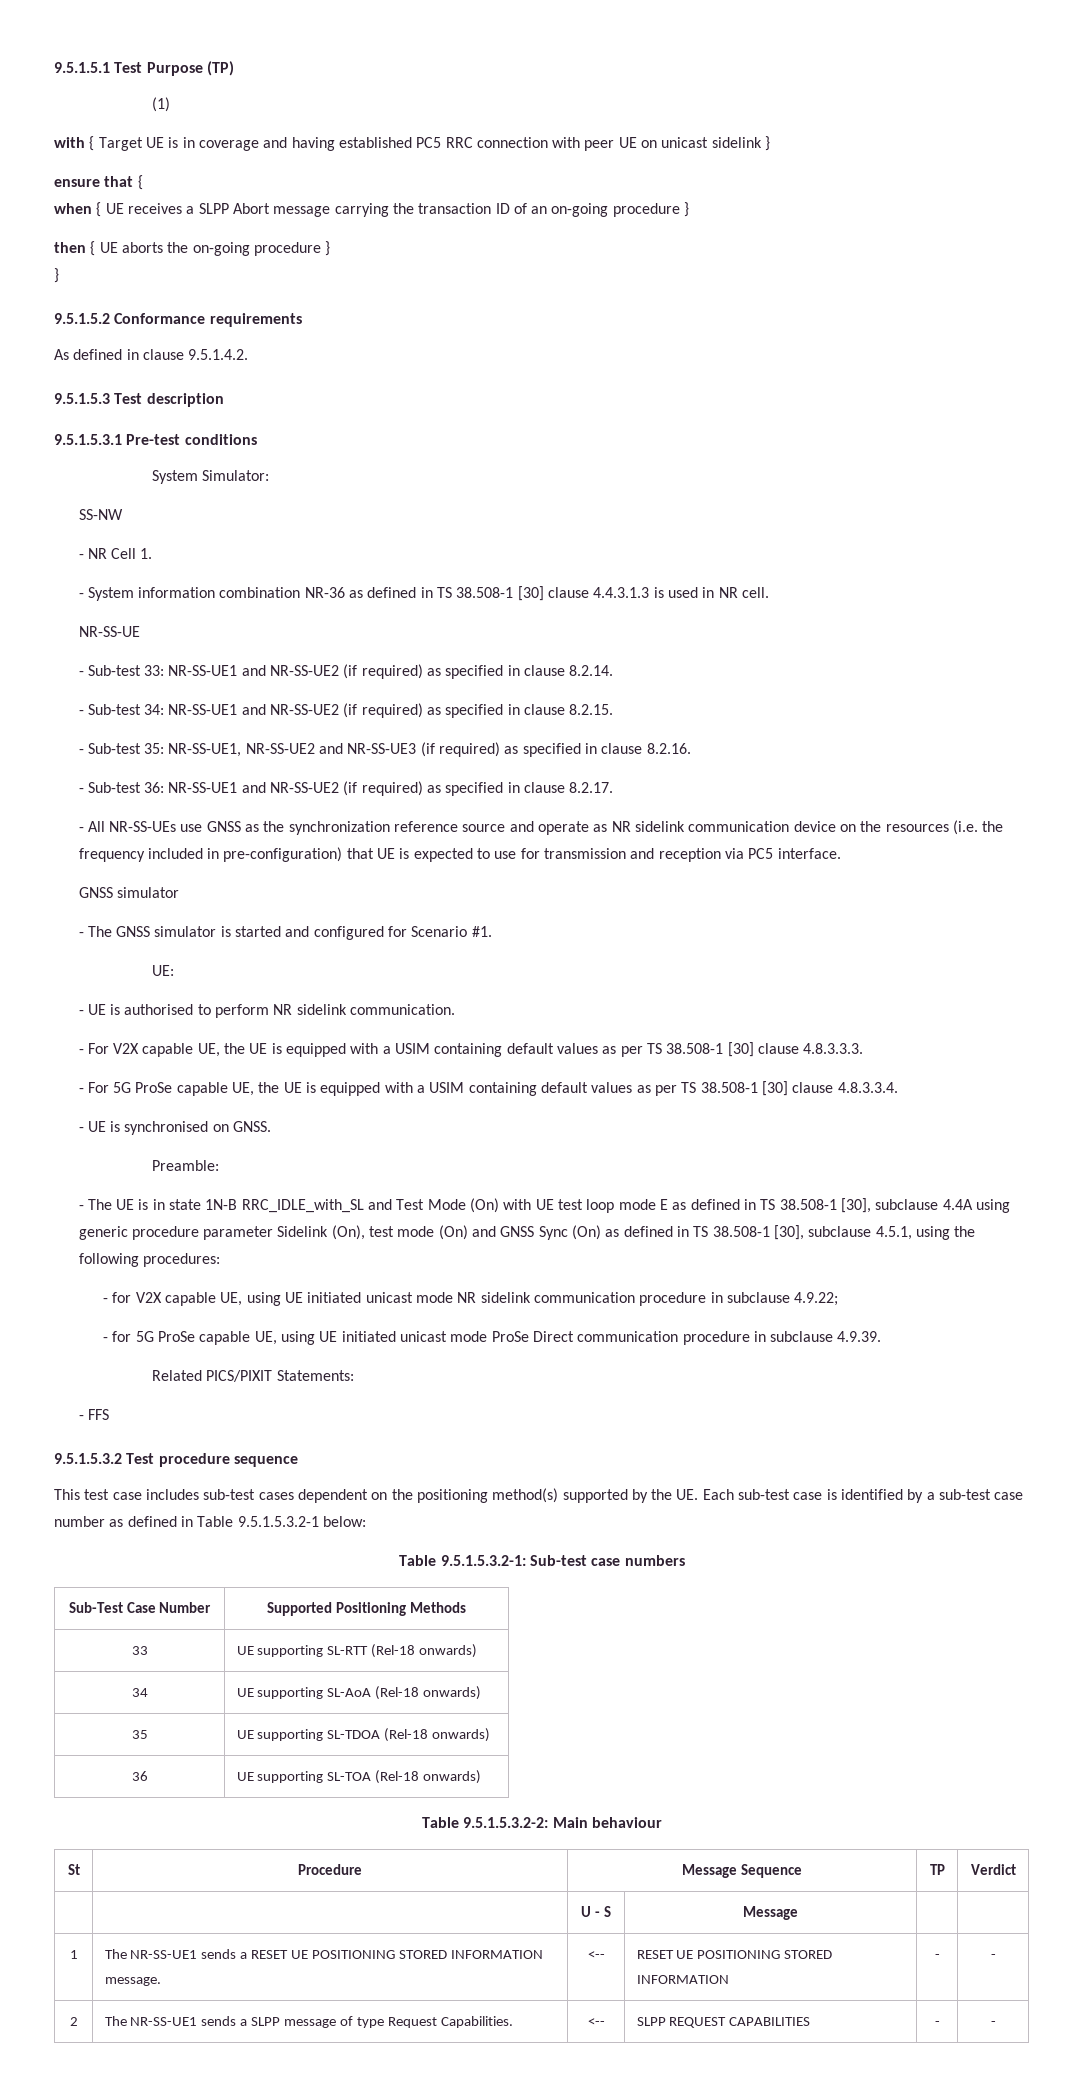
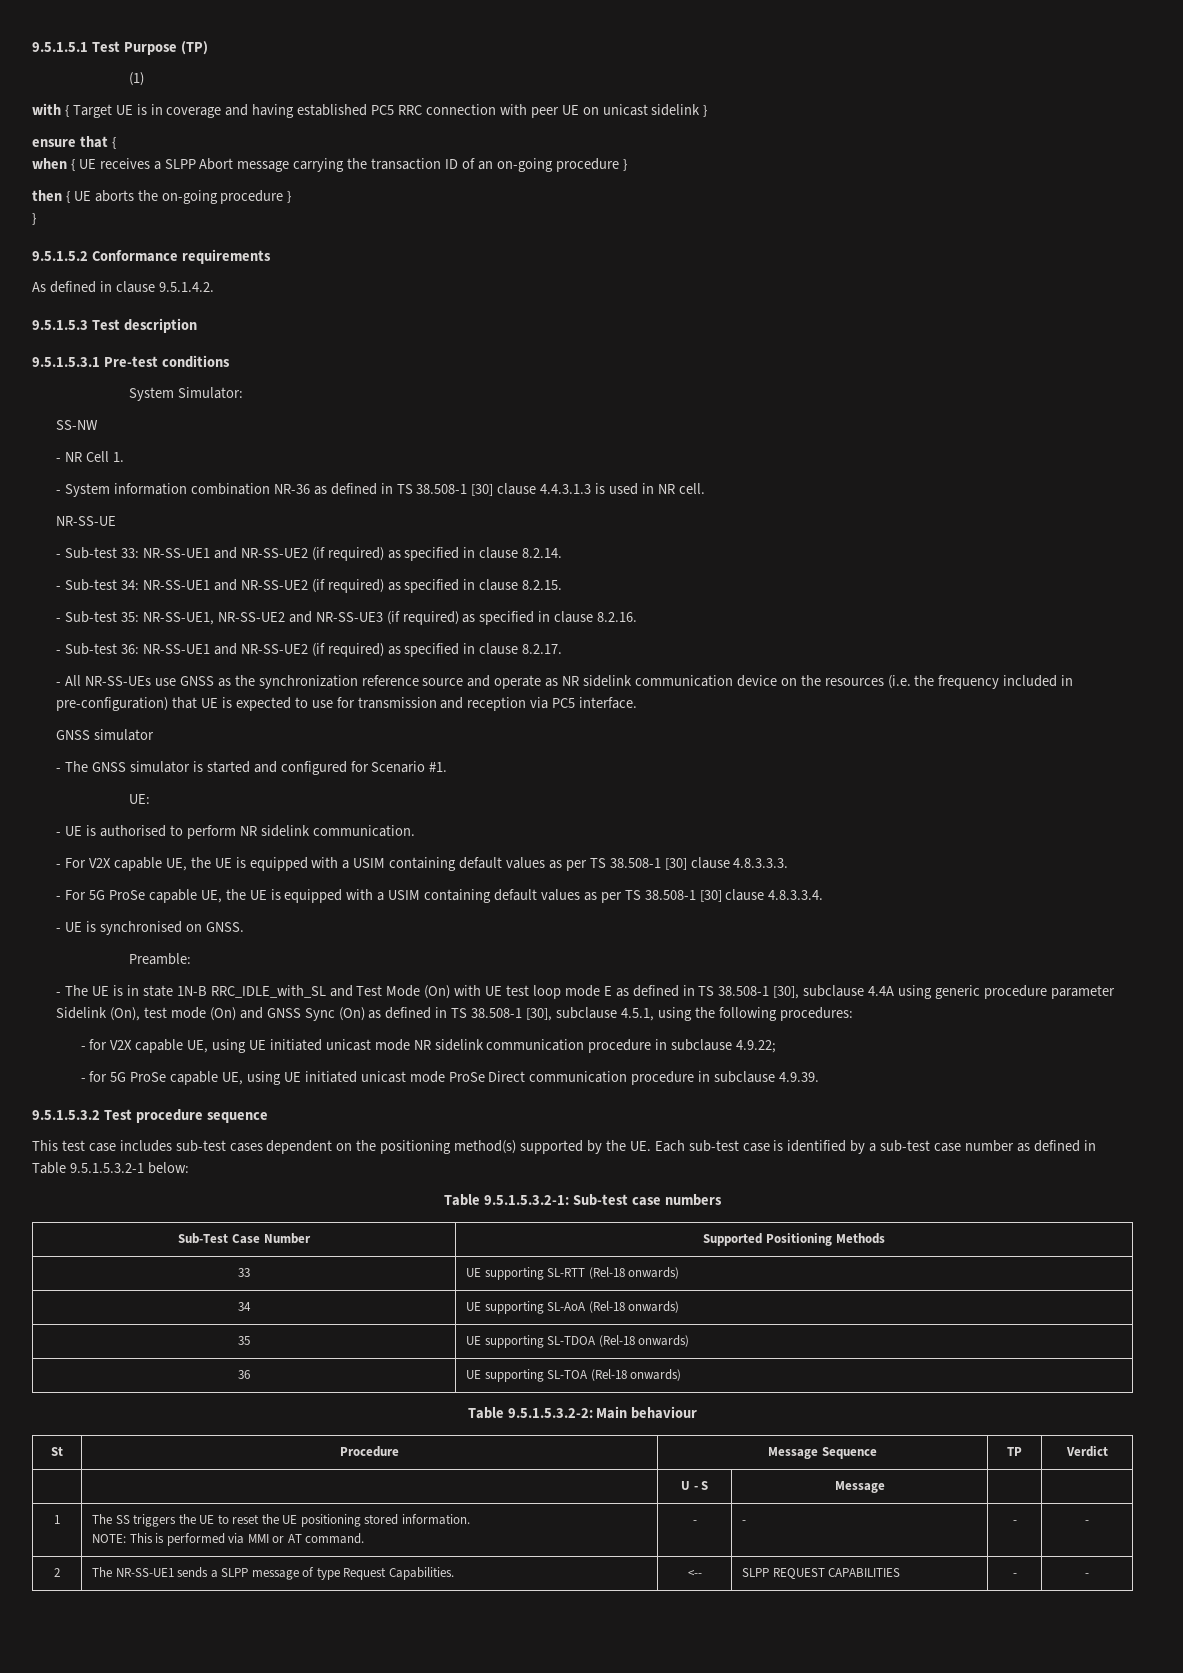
[152,1370,354,1382] [78,1409,109,1420] // Related PICS/PIXIT Statements: // - FFS -> (820, 1077) none
[130,1949,543,1959] [104,1977,161,1986] [587,1951,605,1959] [636,1950,833,1959] [636,1975,729,1984] NR-SS-UE1 sends a RESET UE POSITIONING STORED INFORMATION message. | <-- | RESET UE POSITIONING STORED INFORMATION -> [115,1514,470,1527] [92,1533,365,1546] [692,1520,697,1524] [742,1520,747,1524] SS triggers the UE to reset the UE positioning stored information. // NOTE: This is performed via MMI or AT command. | - | -

